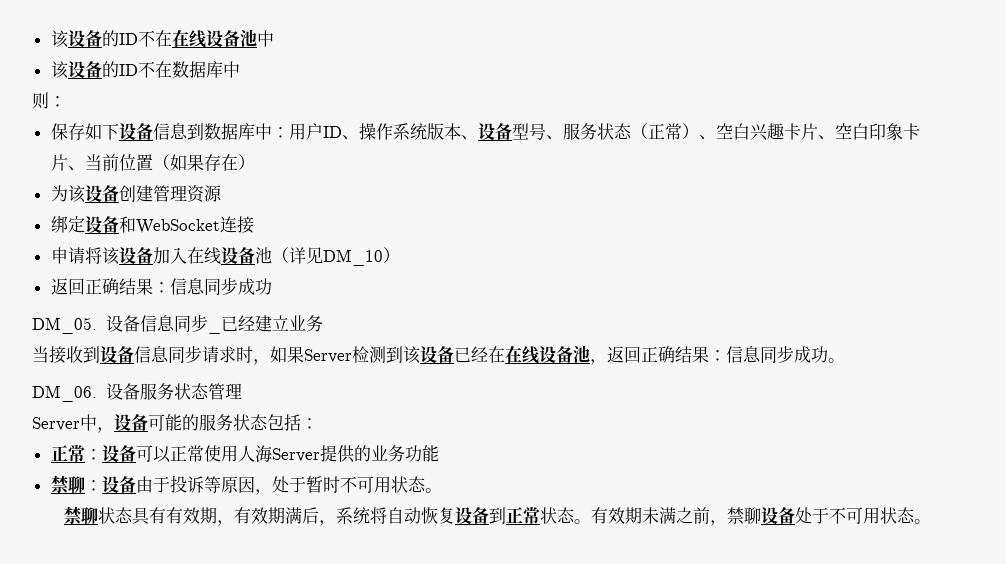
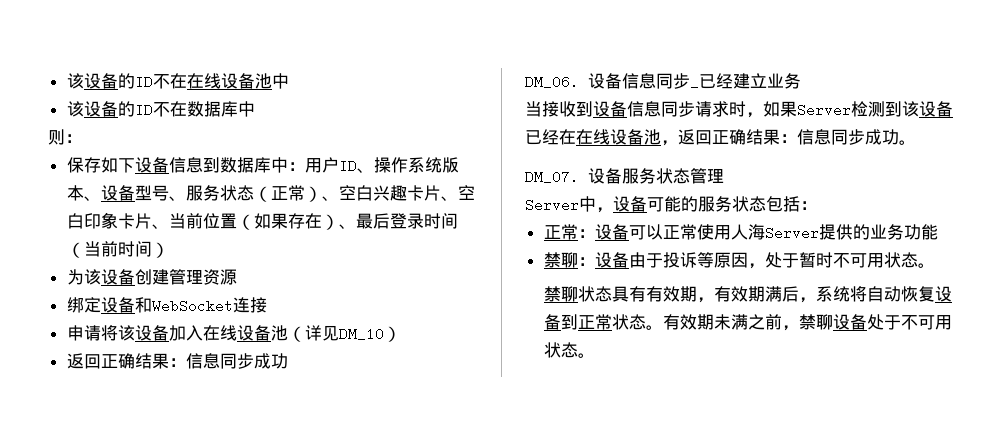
(255, 162) none -> [338,213,458,229] [66,241,169,258] 、最后登录时间（当前时间）
[32,317,97,334] DM_05. -> [525,75,579,89] DM_06.
[32,385,97,402] DM_06. -> [525,170,579,184] DM_07.

